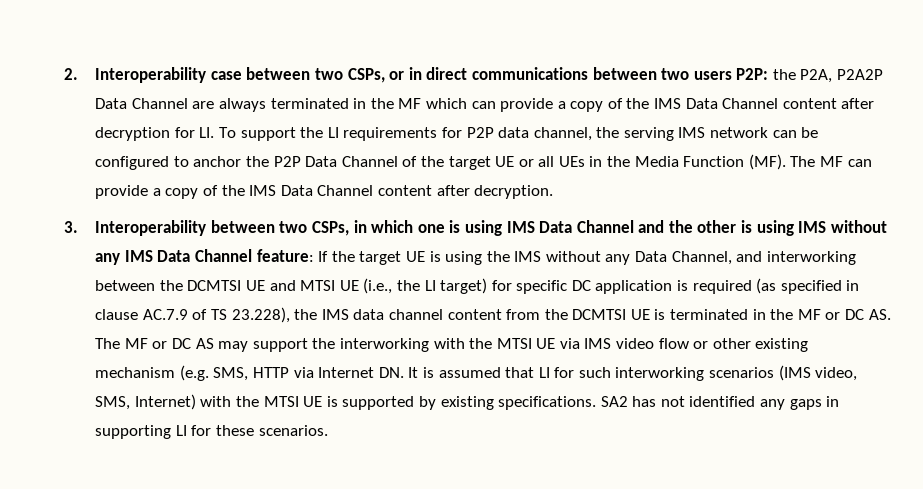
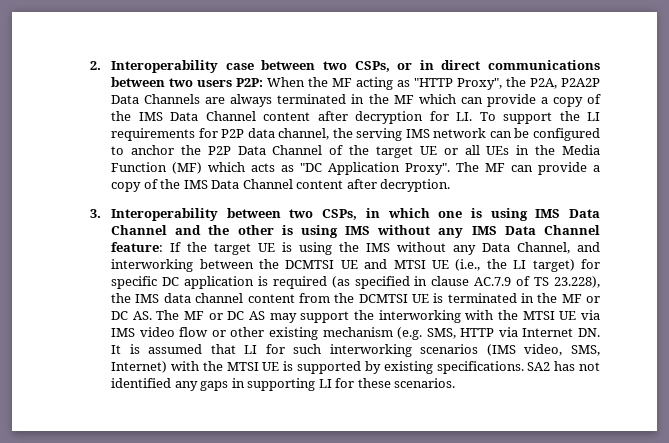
(769, 74) none -> [267,77,503,90] When the MF acting as "HTTP Proxy",
[131,98,188,109] Channel -> [144,94,201,104] Channels
[748,154,786,170] (MF). -> [172,162,451,175] (MF) which acts as "DC Application Proxy".

